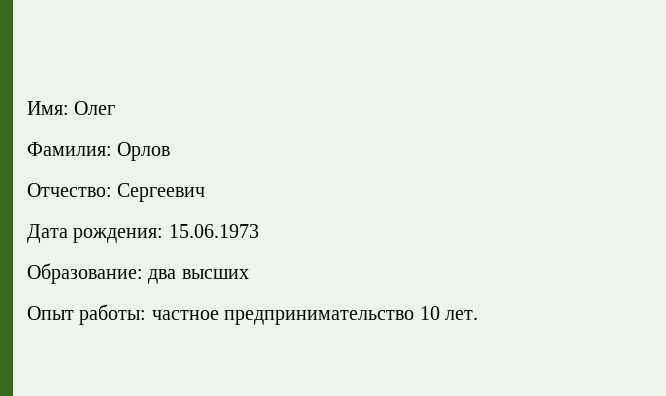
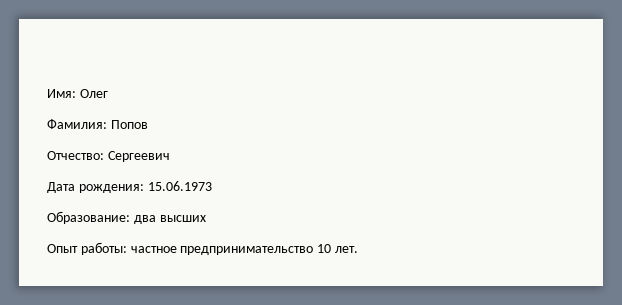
[117,142,171,161] Орлов -> [110,120,148,129] Попов

